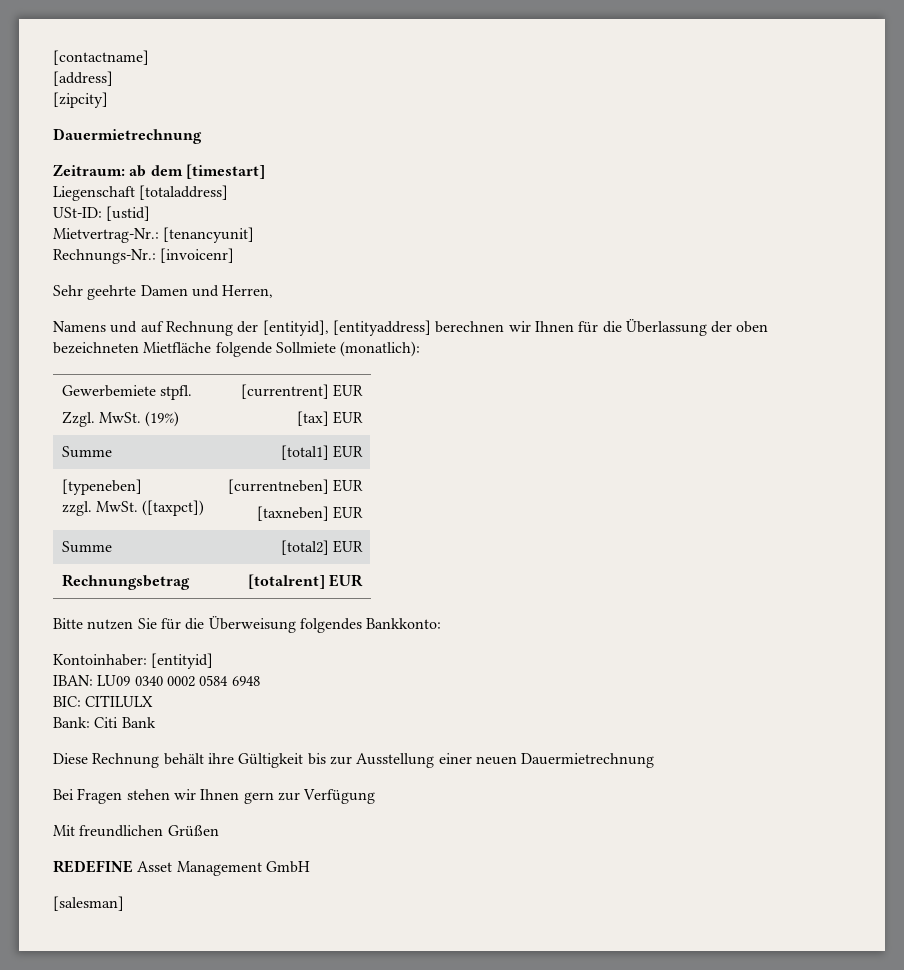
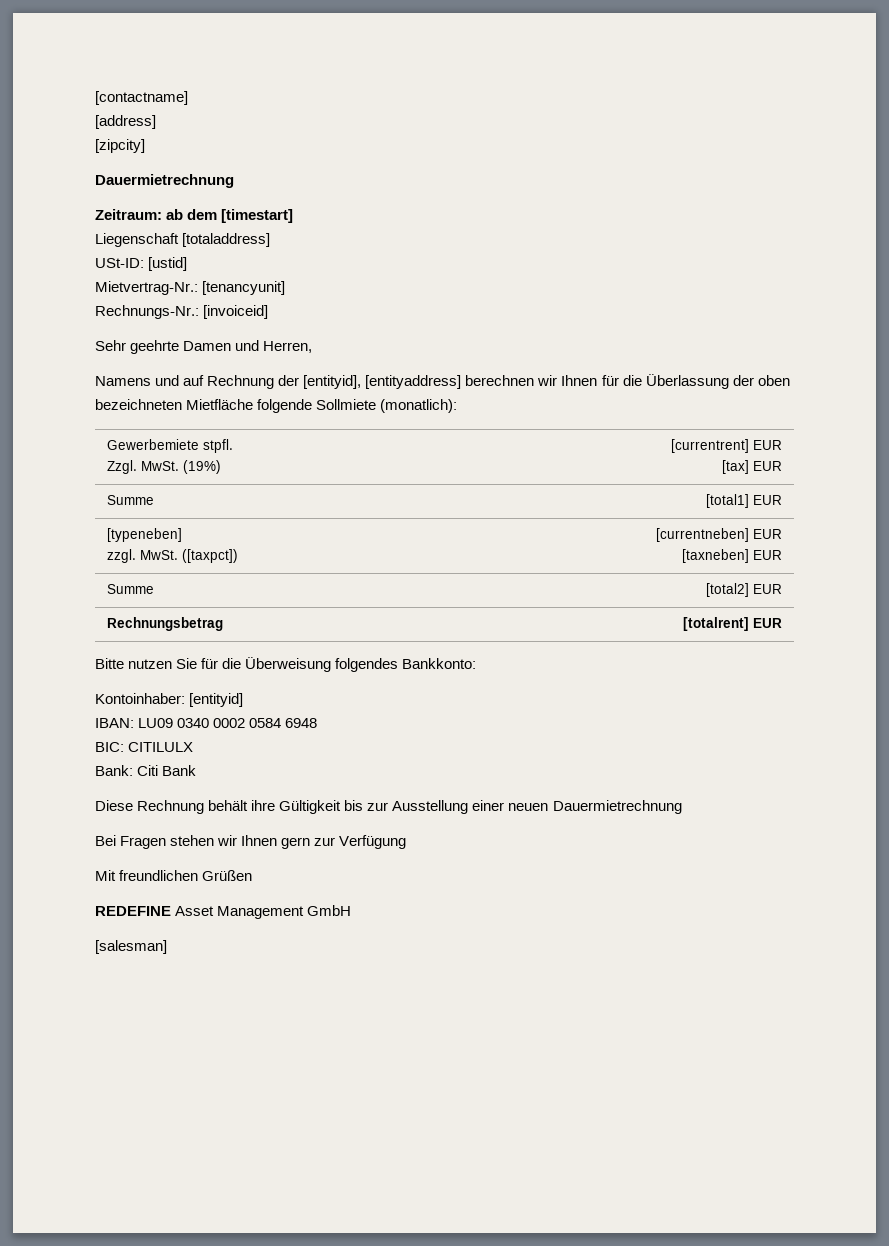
[160,248,235,263] [invoicenr] -> [203,305,269,319] [invoiceid]

